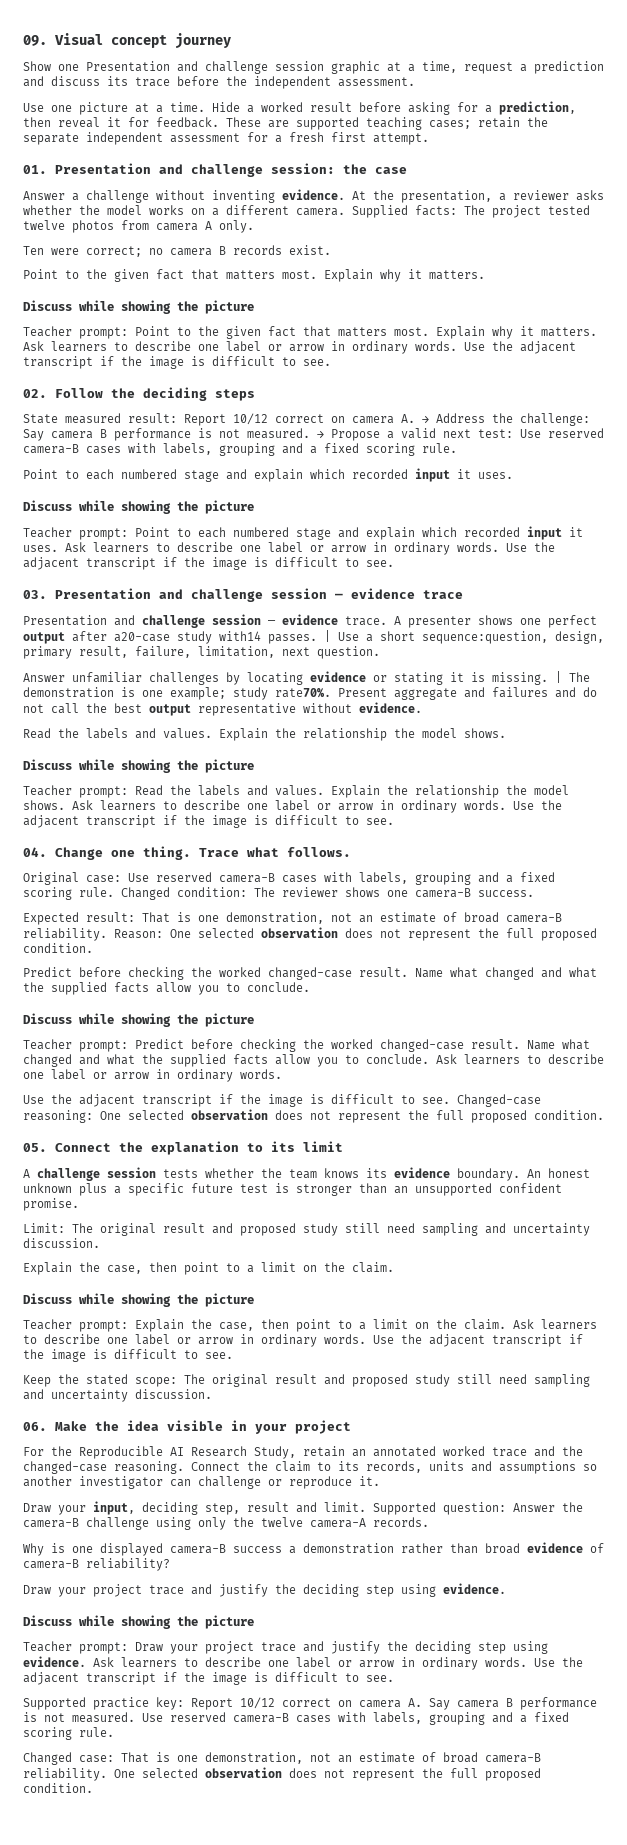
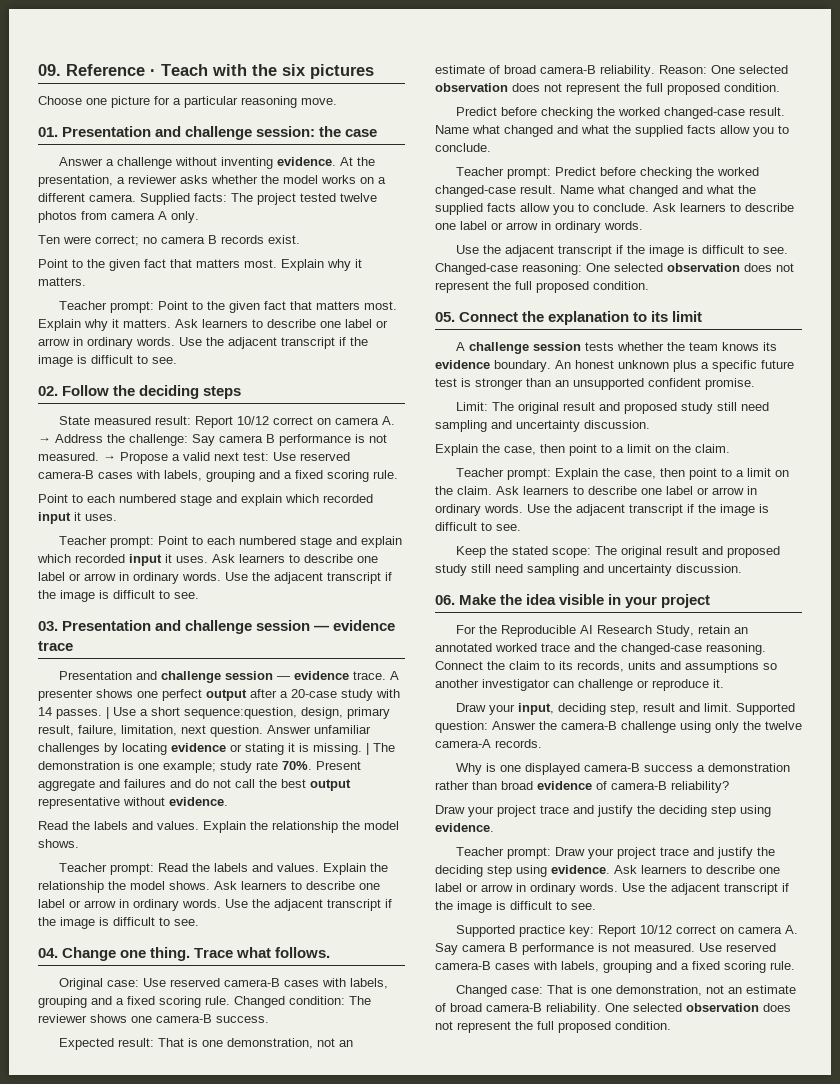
[55,33,231,49] [23,61,604,74] [23,76,415,89] [23,101,576,115] [23,117,548,130] [23,132,429,145] Visual concept journey // Show one Presentation and challenge session graphic at a time, request a prediction and discuss its trace before the independent assessment. // Use one picture at a time. Hide a worked result before asking for a prediction, then reveal it for feedback. These are supported teaching cases; retain the separate independent assessment for a fresh first attempt. -> [66,64,374,79] [38,96,337,108] Reference · Teach with the six pictures // Choose one picture for a particular reasoning move.
[23,300,254,314] // Discuss while showing the picture -> (86, 281) none
[23,500,254,514] // Discuss while showing the picture -> (117, 517) none
[114,631,261,644] a20-case study with14 -> [280,689,400,701] [38,707,52,716] a 20-case study with 14
(380, 652) // -> (263, 731) none
[275,688,331,698] rate70%. -> [256,761,312,770] rate 70%.
[23,759,254,773] // Discuss while showing the picture -> (79, 843) none
[23,1013,254,1027] // Discuss while showing the picture -> (491, 147) none
[23,1293,254,1307] // Discuss while showing the picture -> (730, 448) none
[23,1615,254,1629] // Discuss while showing the picture -> (494, 827) none

